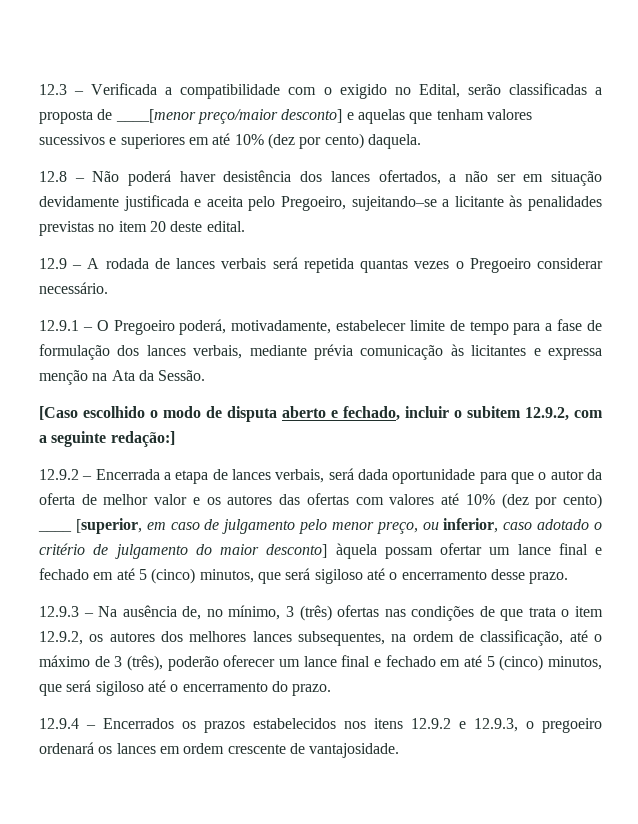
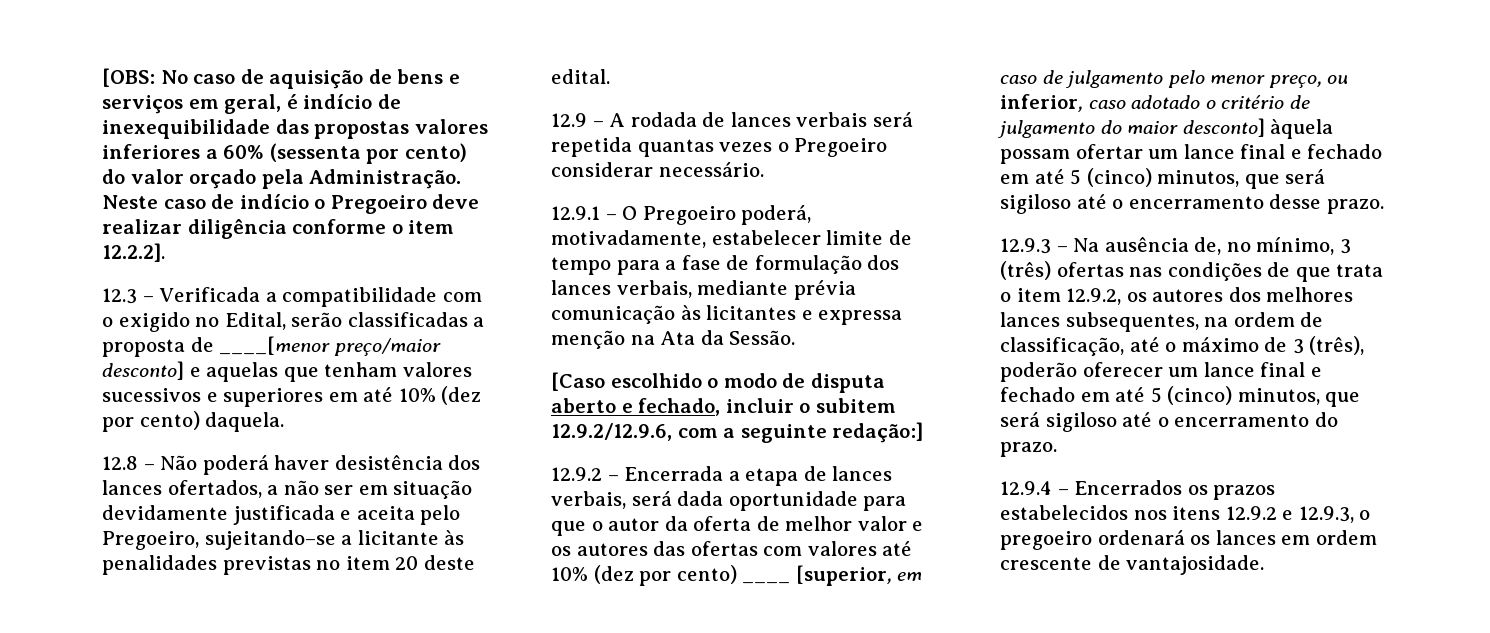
(39, 89) none -> [102,68,460,89] [102,94,401,114] [102,119,488,139] [102,143,467,164] [102,169,462,189] [102,194,480,214] [102,219,455,239] [102,243,165,262] [OBS: No caso de aquisição de bens e serviços em geral, é indício de inexequibilidade das propostas valores inferiores a 60% (sessenta por cento) do valor orçado pela Administração. Neste caso de indício o Pregoeiro deve realizar diligência conforme o item 12.2.2]. //
[525,407,569,421] 12.9.2, -> [551,423,672,441] 12.9.2/12.9.6,

